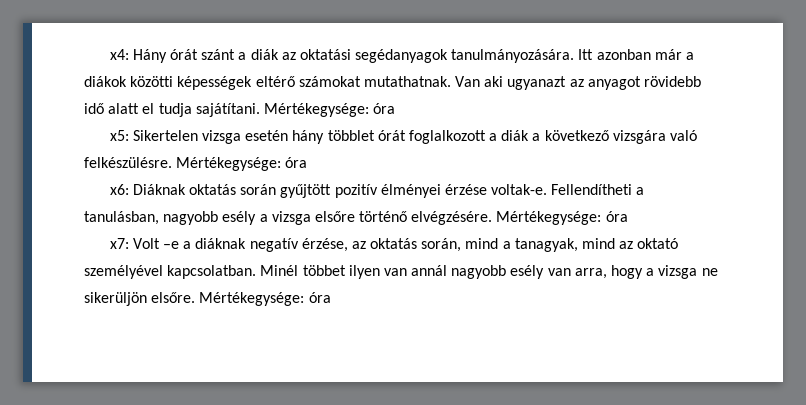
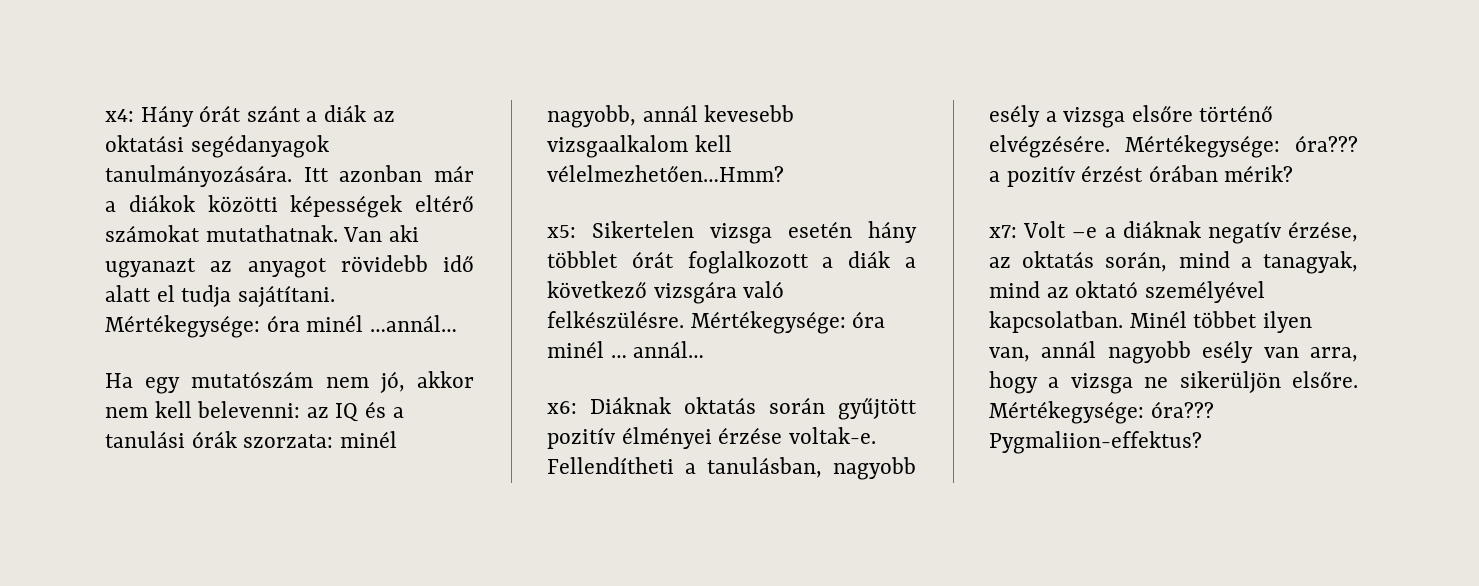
(396, 108) none -> [306,315,457,332] [105,371,474,394] [105,401,404,422] [105,431,397,448] [547,105,795,128] [547,135,732,158] [547,165,784,182] minél …annál… // Ha egy mutatószám nem jó, akkor nem kell belevenni: az IQ és a tanulási órák szorzata: minél nagyobb, annál kevesebb vizsgaalkalom kell vélelmezhetően…Hmm?
(308, 162) none -> [547,341,705,358] minél … annál…
[605,211,628,222] óra -> [1295,135,1358,152] [989,165,1294,187] óra??? a pozitív érzést órában mérik?
[383,268,407,276] van -> [989,347,1030,362] van,
[308,292,331,303] óra -> [1150,401,1214,418] [989,431,1202,454] óra??? Pygmaliion-effektus?

